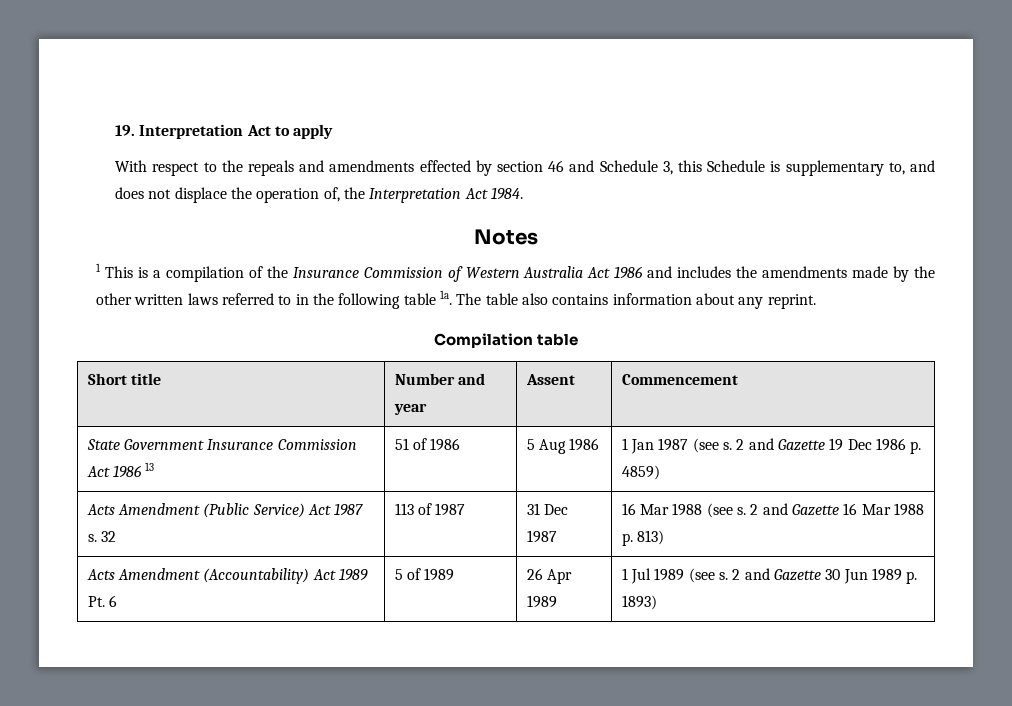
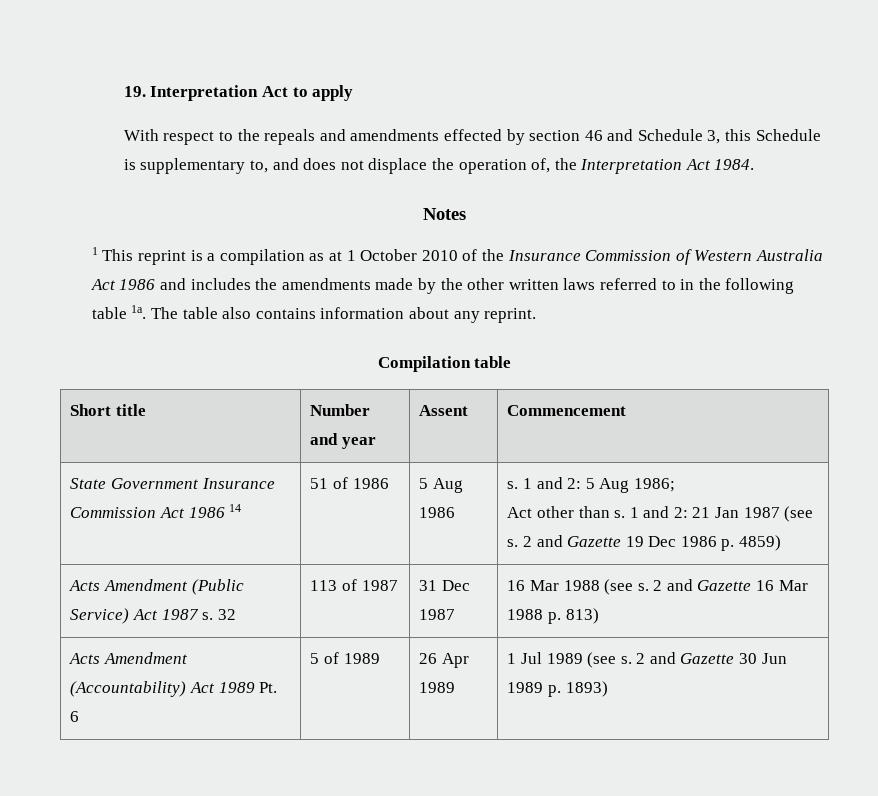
(134, 272) none -> [138,250,187,265] reprint
(244, 274) none -> [309,249,458,261] as at 1 October 2010
[145,462,155,471] 13 -> [229,504,242,512] 14
[621,438,628,450] 1 -> [507,477,675,493] [507,506,711,518] s. 1 and 2: 5 Aug 1986; // Act other than s. 1 and 2: 21

